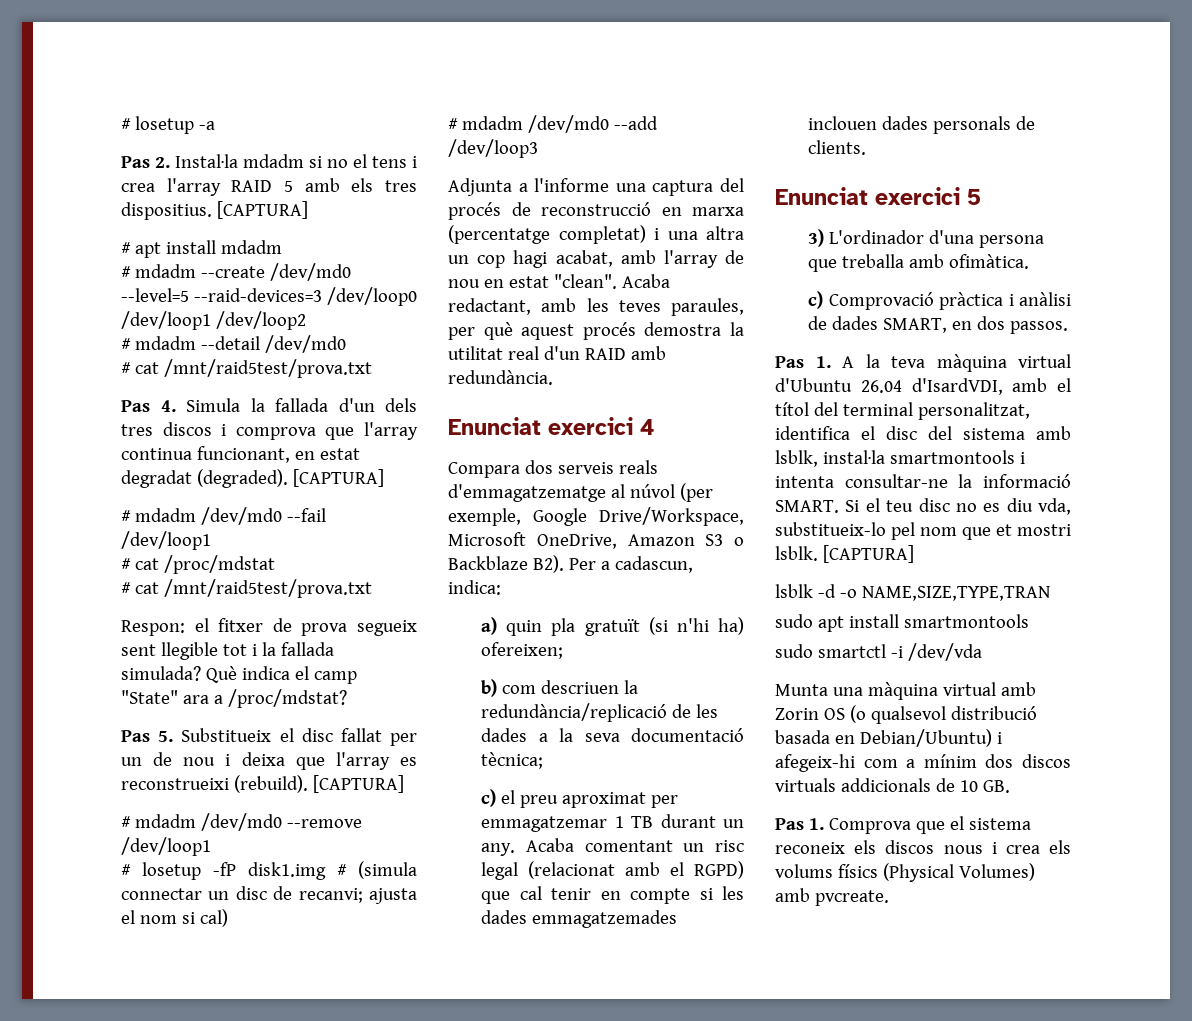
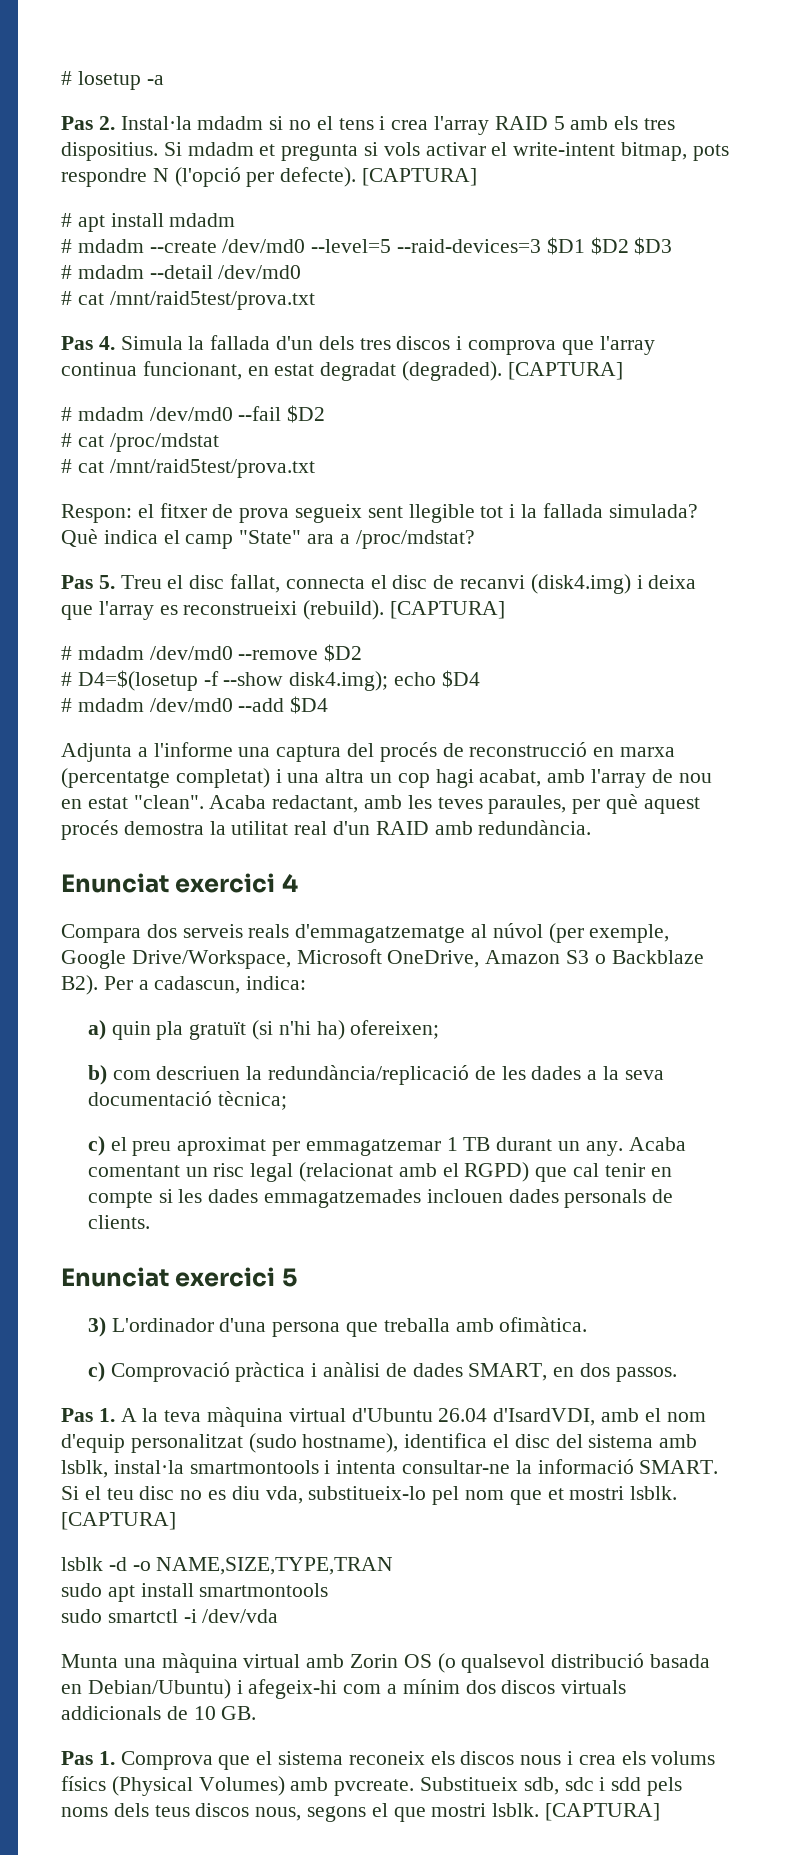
(212, 211) none -> [163,142,729,161] [61,167,357,187] Si mdadm et pregunta si vols activar el write-intent bitmap, pots respondre N (l'opció per defecte).
[327,287,417,306] [121,311,306,330] /dev/loop0 /dev/loop1 /dev/loop2 -> [546,237,673,255] $D1 $D2 $D3
[121,531,211,550] /dev/loop1 -> [287,405,326,423] $D2
[181,728,417,746] [121,752,216,766] Substitueix el disc fallat per un de nou -> [120,574,631,594] Treu el disc fallat, connecta el disc de recanvi (disk4.img)
[121,837,211,856] [121,861,417,880] [121,886,417,904] [121,909,228,927] /dev/loop1 // # losetup -fP disk1.img # (simula connectar un disc de recanvi; ajusta el nom si cal) -> [324,644,363,662] [61,670,480,691] $D2 // # D4=$(losetup -f --show disk4.img); echo $D4
[448,139,538,158] /dev/loop3 -> [290,696,329,714] $D4
[775,402,1030,420] títol del terminal personalitzat, -> [666,1412,706,1422] [61,1433,399,1453] nom d'equip personalitzat (sudo hostname),
(889, 898) none -> [420,1777,683,1796] [61,1803,661,1822] Substitueix sdb, sdc i sdd pels noms dels teus discos nous, segons el que mostri lsblk. [CAPTURA]

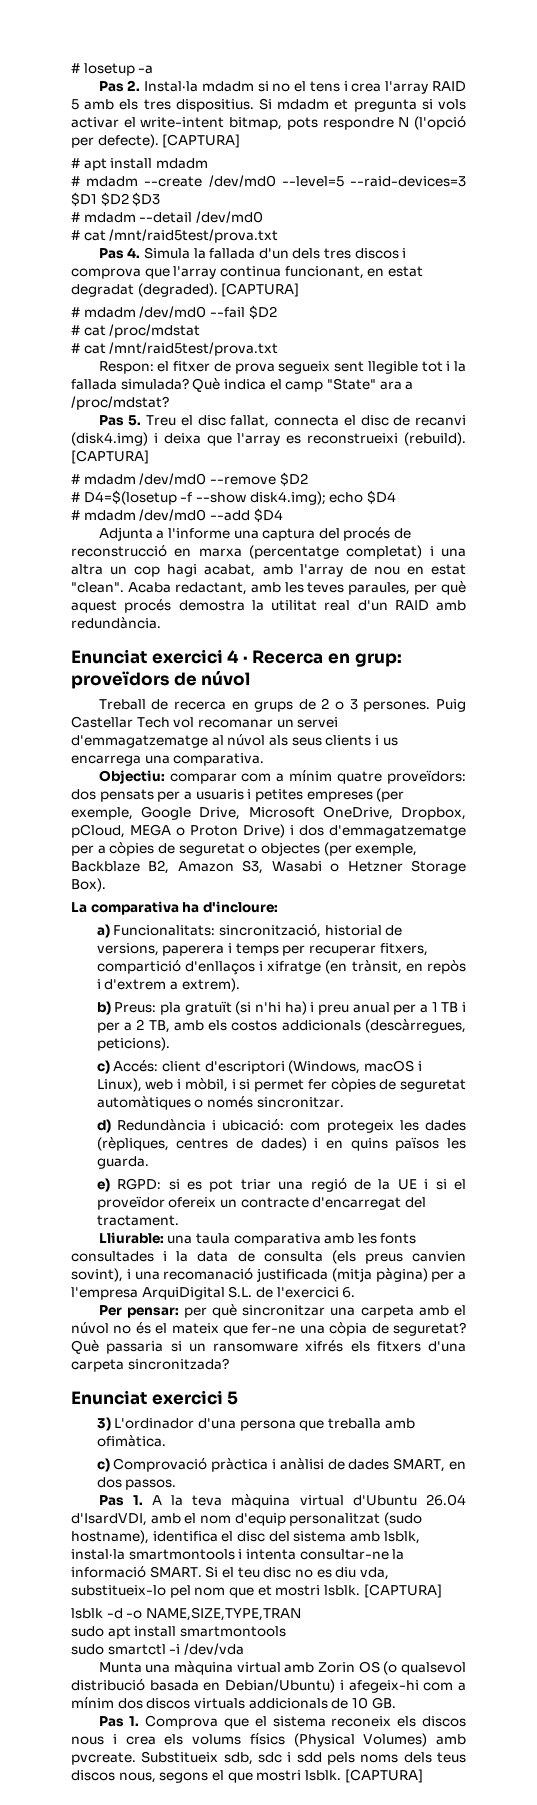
[61,923,543,943] // Compara dos serveis reals d'emmagatzematge al núvol -> [242,650,402,667] [71,671,251,689] [98,698,466,712] [71,716,339,728] [71,734,398,748] [71,753,265,766] [98,770,466,784] [71,789,373,802] · Recerca en grup: proveïdors de núvol // Treball de recerca en grups de 2 o 3 persones. Puig Castellar Tech vol recomanar un servei d'emmagatzematge al núvol als seus clients i us encarrega una comparativa. // Objectiu: comparar com a mínim quatre proveïdors: dos pensats per a usuaris i petites empreses
[131,950,291,969] Drive/Workspace, -> [199,807,241,820] Drive,
[485,950,704,964] [61,975,307,995] [87,1020,151,1040] Amazon S3 o Backblaze B2). Per a cadascun, indica: // a) quin -> [400,807,466,820] [71,824,466,838] [71,842,418,856] [71,860,467,874] [71,878,106,892] [71,901,278,915] [96,924,403,938] [96,943,428,956] [96,960,467,975] [96,978,240,992] [96,1001,157,1015] Dropbox, pCloud, MEGA o Proton Drive) i dos d'emmagatzematge per a còpies de seguretat o objectes (per exemple, Backblaze B2, Amazon S3, Wasabi o Hetzner Storage Box). // La comparativa ha d'incloure: // a) Funcionalitats: sincronització, historial de versions, paperera i temps per recuperar fitxers, compartició d'enllaços i xifratge (en trànsit, en repòs i d'extrem a extrem). // b) Preus:
[350,1020,440,1039] [87,1065,664,1085] [87,1091,287,1110] [87,1136,686,1156] [87,1162,672,1182] [87,1189,674,1208] [87,1215,150,1229] ofereixen; // b) com descriuen la redundància/replicació de les dades a la seva documentació tècnica; // c) el preu aproximat per emmagatzemar 1 TB durant un any. Acaba comentant un risc legal (relacionat amb el RGPD) que cal tenir en compte si les dades emmagatzemades inclouen dades personals de clients. -> [310,1002,466,1015] [96,1019,467,1033] [96,1037,170,1051] [96,1060,422,1074] [96,1078,466,1092] [96,1096,344,1110] [96,1119,467,1133] [96,1137,467,1151] [96,1156,149,1169] [96,1178,467,1192] [96,1196,426,1210] [96,1215,179,1226] [98,1232,417,1246] [71,1250,466,1264] [71,1268,466,1282] [71,1286,356,1300] [98,1304,466,1318] [71,1322,466,1336] [71,1340,466,1354] [71,1358,229,1372] i preu anual per a 1 TB i per a 2 TB, amb els costos addicionals (descàrregues, peticions). // c) Accés: client d'escriptori (Windows, macOS i Linux), web i mòbil, i si permet fer còpies de seguretat automàtiques o només sincronitzar. // d) Redundància i ubicació: com protegeix les dades (rèpliques, centres de dades) i en quins països les guarda. // e) RGPD: si es pot triar una regió de la UE i si el proveïdor ofereix un contracte d'encarregat del tractament. // Lliurable: una taula comparativa amb les fonts consultades i la data de consulta (els preus canvien sovint), i una recomanació justificada (mitja pàgina) per a l'empresa ArquiDigital S.L. de l'exercici 6. // Per pensar: per què sincronitzar una carpeta amb el núvol no és el mateix que fer-ne una còpia de seguretat? Què passaria si un ransomware xifrés els fitxers d'una carpeta sincronitzada?

